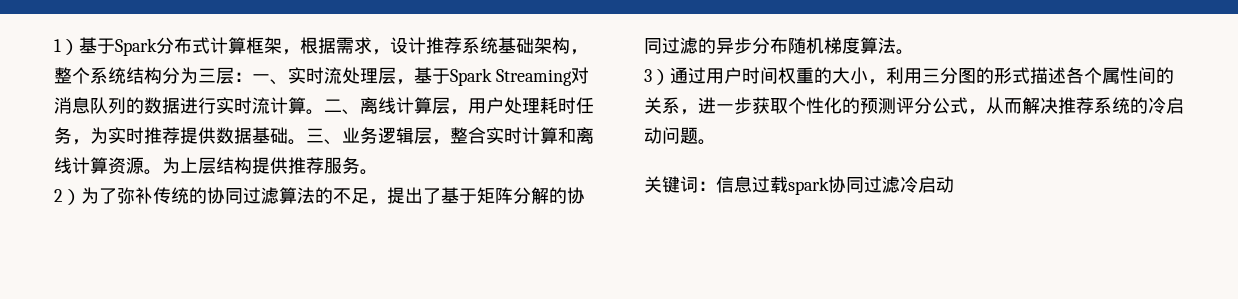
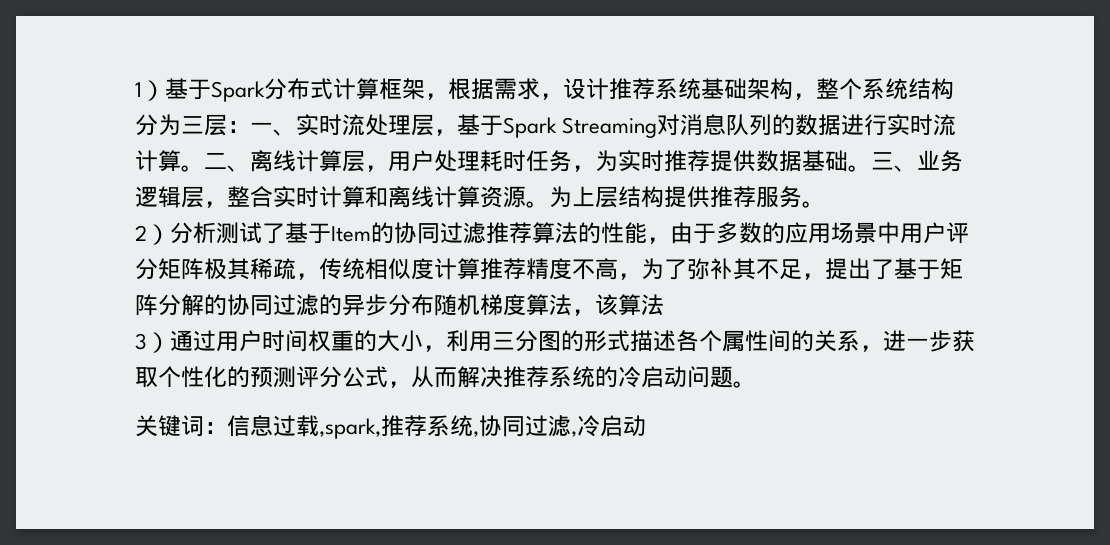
[81,187,333,204] 为了弥补传统的协同过滤算法的 -> [170,222,969,244] [135,258,756,280] 分析测试了基于Item的协同过滤推荐算法的性能，由于多数的应用场景中用户评分矩阵极其稀疏，传统相似度计算推荐精度不高，为了弥补其
[896,49,914,55] 。 -> [572,294,664,316] ，该算法
[788,176,900,195] spark协同过滤 -> [319,415,577,439] ,spark,推荐系统,协同过滤,

